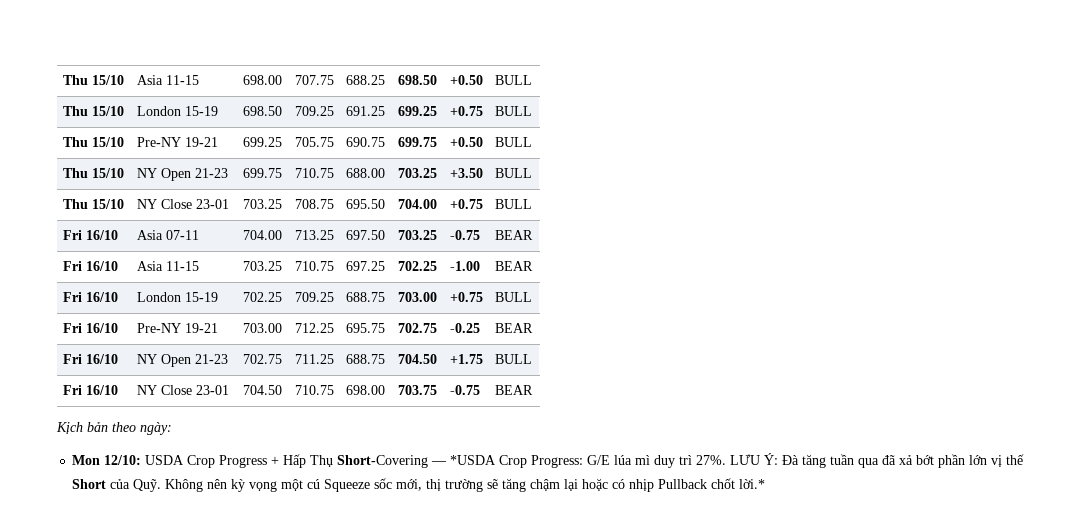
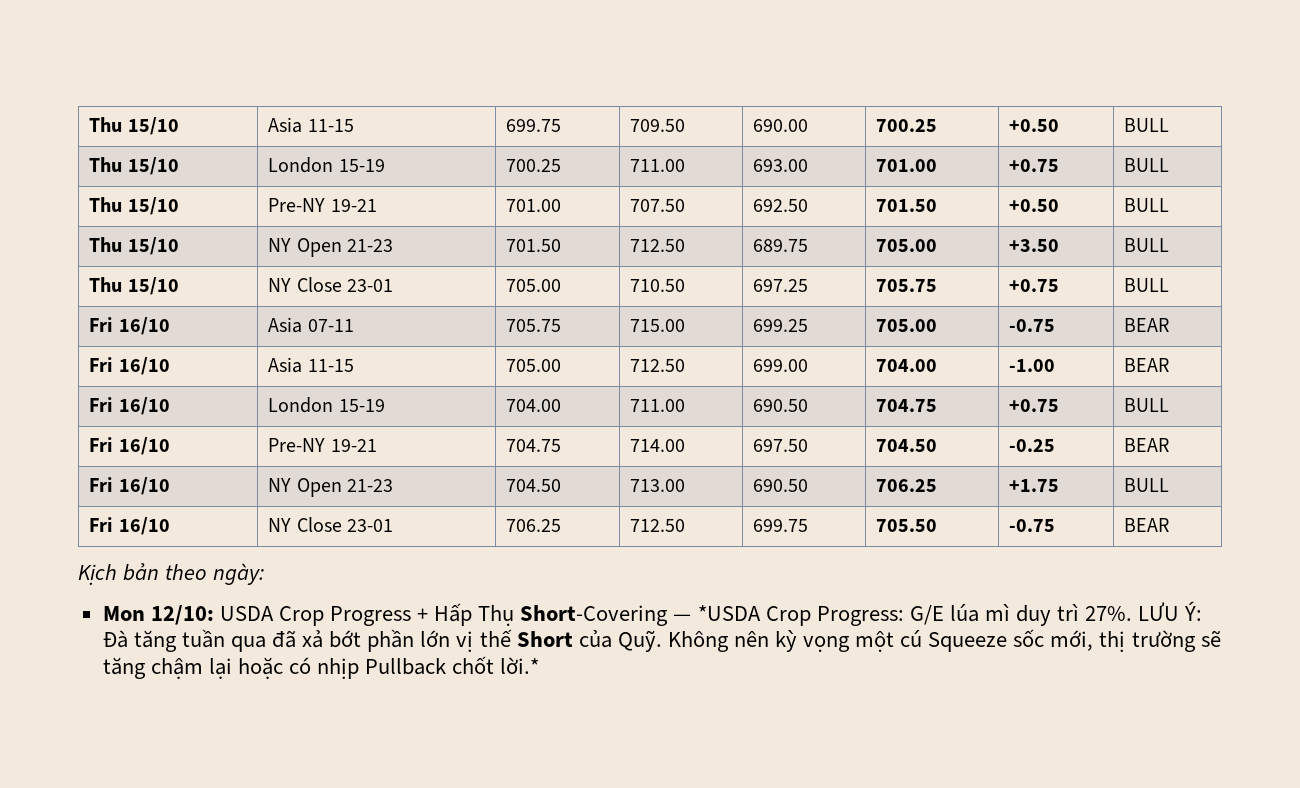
[242,75,282,85] [294,75,334,85] [345,75,385,85] [397,75,437,85] 698.00 | 707.75 | 688.25 | 698.50 -> [506,119,562,132] [630,119,686,132] [753,119,809,132] [876,119,938,132] 699.75 | 709.50 | 690.00 | 700.25
[242,106,282,116] [294,106,334,116] [345,106,385,116] [397,106,437,116] 698.50 | 709.25 | 691.25 | 699.25 -> [506,159,562,172] [630,159,686,172] [753,159,809,172] [876,159,938,172] 700.25 | 711.00 | 693.00 | 701.00
[242,137,282,147] [294,137,334,147] [345,137,385,147] [397,137,437,147] 699.25 | 705.75 | 690.75 | 699.75 -> [506,199,562,212] [630,199,686,212] [753,199,809,212] [876,199,938,212] 701.00 | 707.50 | 692.50 | 701.50
[242,168,282,178] [294,168,334,178] [345,168,385,178] [397,168,437,178] 699.75 | 710.75 | 688.00 | 703.25 -> [506,239,562,252] [630,239,686,252] [753,239,809,252] [876,239,938,252] 701.50 | 712.50 | 689.75 | 705.00
[242,199,282,209] [294,199,334,209] [345,199,385,209] [397,199,437,209] 703.25 | 708.75 | 695.50 | 704.00 -> [506,279,562,292] [630,279,686,292] [753,279,809,292] [876,279,938,292] 705.00 | 710.50 | 697.25 | 705.75
[242,230,282,240] [294,230,334,240] [345,230,385,240] [397,230,437,240] 704.00 | 713.25 | 697.50 | 703.25 -> [506,319,562,332] [630,319,686,332] [753,319,809,332] [876,319,938,332] 705.75 | 715.00 | 699.25 | 705.00
[242,261,282,271] [294,261,334,271] [345,261,385,271] [397,261,437,271] 703.25 | 710.75 | 697.25 | 702.25 -> [506,359,562,372] [630,359,686,372] [753,359,809,372] [876,359,938,372] 705.00 | 712.50 | 699.00 | 704.00
[242,292,282,302] [294,292,334,302] [345,292,385,302] [397,292,437,302] 702.25 | 709.25 | 688.75 | 703.00 -> [506,399,562,412] [630,399,686,412] [753,399,809,412] [876,399,938,412] 704.00 | 711.00 | 690.50 | 704.75
[242,323,282,333] [294,323,334,333] [345,323,385,333] [397,323,437,333] 703.00 | 712.25 | 695.75 | 702.75 -> [506,439,562,452] [630,439,686,452] [753,439,809,452] [876,439,938,452] 704.75 | 714.00 | 697.50 | 704.50
[242,354,282,364] [294,354,334,364] [345,354,385,364] [397,354,437,364] 702.75 | 711.25 | 688.75 | 704.50 -> [506,479,562,492] [630,479,686,492] [753,479,809,492] [876,479,938,492] 704.50 | 713.00 | 690.50 | 706.25
[242,385,282,395] [294,385,334,395] [345,385,385,395] [397,385,437,395] 704.50 | 710.75 | 698.00 | 703.75 -> [506,519,562,532] [630,519,686,532] [753,519,809,532] [876,519,938,532] 706.25 | 712.50 | 699.75 | 705.50

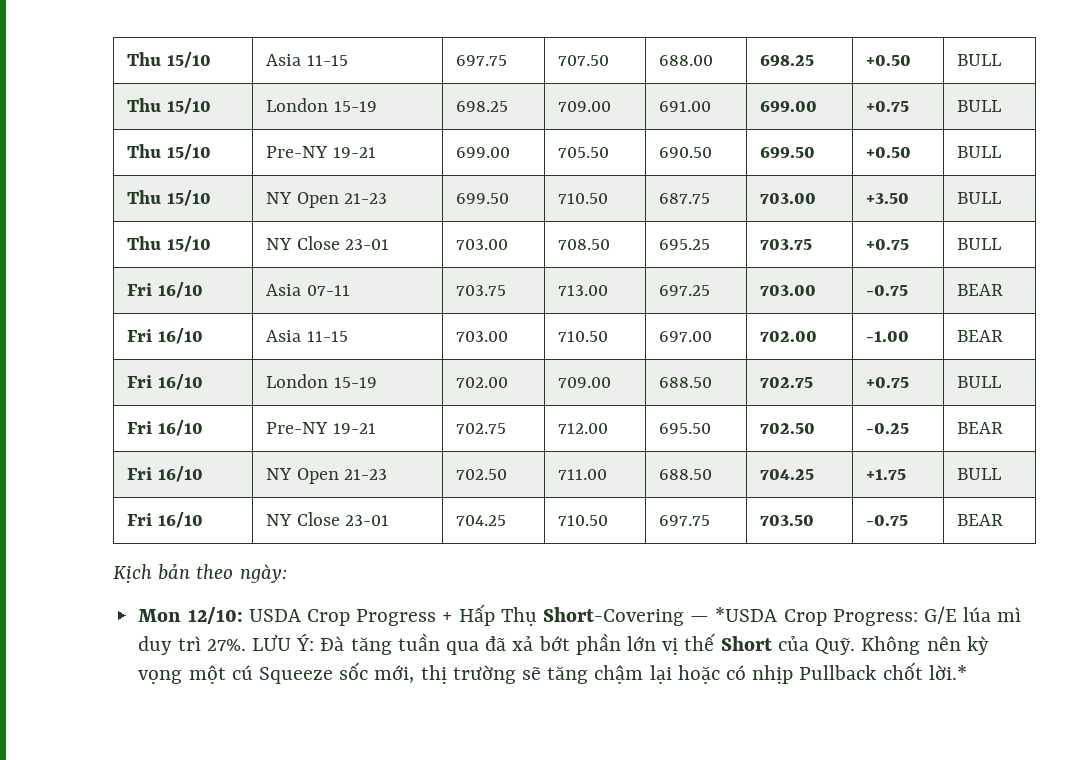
[506,119,562,132] [630,119,686,132] [753,119,809,132] [876,119,938,132] 699.75 | 709.50 | 690.00 | 700.25 -> [456,55,508,66] [558,55,610,66] [659,55,714,66] [760,55,815,66] 697.75 | 707.50 | 688.00 | 698.25
[506,159,562,172] [630,159,686,172] [753,159,809,172] [876,159,938,172] 700.25 | 711.00 | 693.00 | 701.00 -> [456,101,509,112] [558,101,612,112] [659,101,712,112] [760,101,818,112] 698.25 | 709.00 | 691.00 | 699.00
[506,199,562,212] [630,199,686,212] [753,199,809,212] [876,199,938,212] 701.00 | 707.50 | 692.50 | 701.50 -> [456,147,511,158] [558,147,610,158] [659,147,713,158] [760,147,816,158] 699.00 | 705.50 | 690.50 | 699.50
[506,239,562,252] [630,239,686,252] [753,239,809,252] [876,239,938,252] 701.50 | 712.50 | 689.75 | 705.00 -> [456,193,510,204] [558,193,609,204] [659,193,711,204] [760,193,817,204] 699.50 | 710.50 | 687.75 | 703.00
[506,279,562,292] [630,279,686,292] [753,279,809,292] [876,279,938,292] 705.00 | 710.50 | 697.25 | 705.75 -> [456,239,509,250] [558,239,611,250] [659,239,711,250] [760,239,813,250] 703.00 | 708.50 | 695.25 | 703.75
[506,319,562,332] [630,319,686,332] [753,319,809,332] [876,319,938,332] 705.75 | 715.00 | 699.25 | 705.00 -> [456,285,507,296] [558,285,609,296] [659,285,711,296] [760,285,817,296] 703.75 | 713.00 | 697.25 | 703.00
[506,359,562,372] [630,359,686,372] [753,359,809,372] [876,359,938,372] 705.00 | 712.50 | 699.00 | 704.00 -> [456,331,509,342] [558,331,609,342] [659,331,713,342] [760,331,818,342] 703.00 | 710.50 | 697.00 | 702.00
[506,399,562,412] [630,399,686,412] [753,399,809,412] [876,399,938,412] 704.00 | 711.00 | 690.50 | 704.75 -> [456,377,509,388] [558,377,612,388] [659,377,713,388] [760,377,814,388] 702.00 | 709.00 | 688.50 | 702.75
[506,439,562,452] [630,439,686,452] [753,439,809,452] [876,439,938,452] 704.75 | 714.00 | 697.50 | 704.50 -> [456,423,507,434] [558,423,609,434] [659,423,712,434] [760,423,816,434] 702.75 | 712.00 | 695.50 | 702.50
[506,479,562,492] [630,479,686,492] [753,479,809,492] [876,479,938,492] 704.50 | 713.00 | 690.50 | 706.25 -> [456,469,508,480] [558,469,608,480] [659,469,713,480] [760,469,815,480] 702.50 | 711.00 | 688.50 | 704.25
[506,519,562,532] [630,519,686,532] [753,519,809,532] [876,519,938,532] 706.25 | 712.50 | 699.75 | 705.50 -> [456,515,507,526] [558,515,609,526] [659,515,711,526] [760,515,815,526] 704.25 | 710.50 | 697.75 | 703.50

